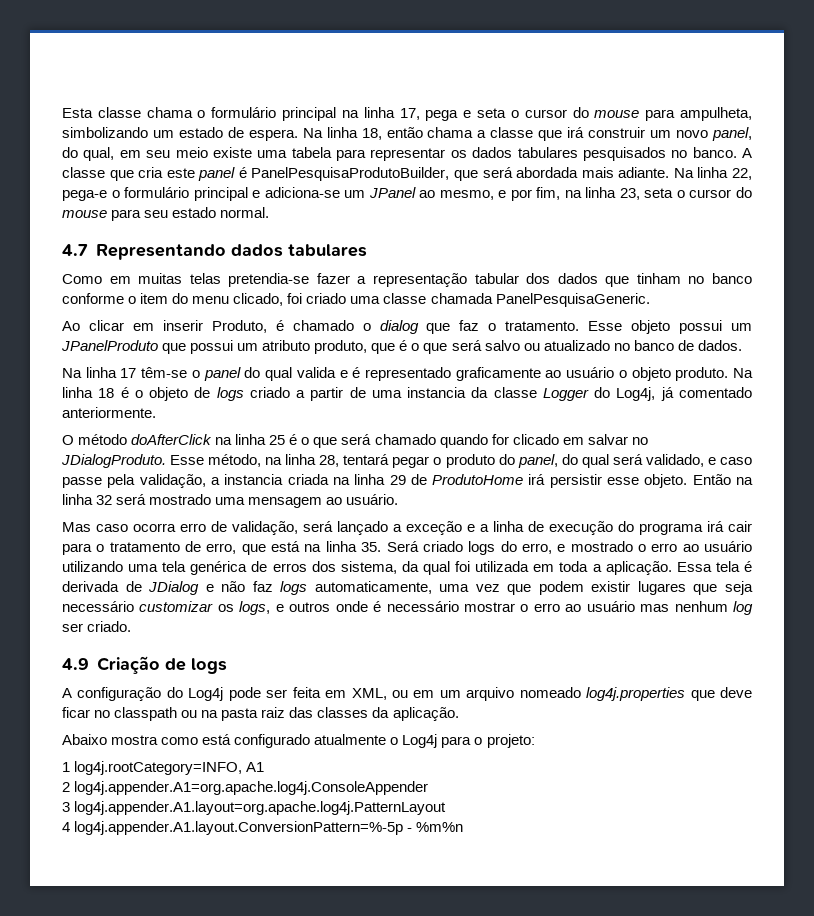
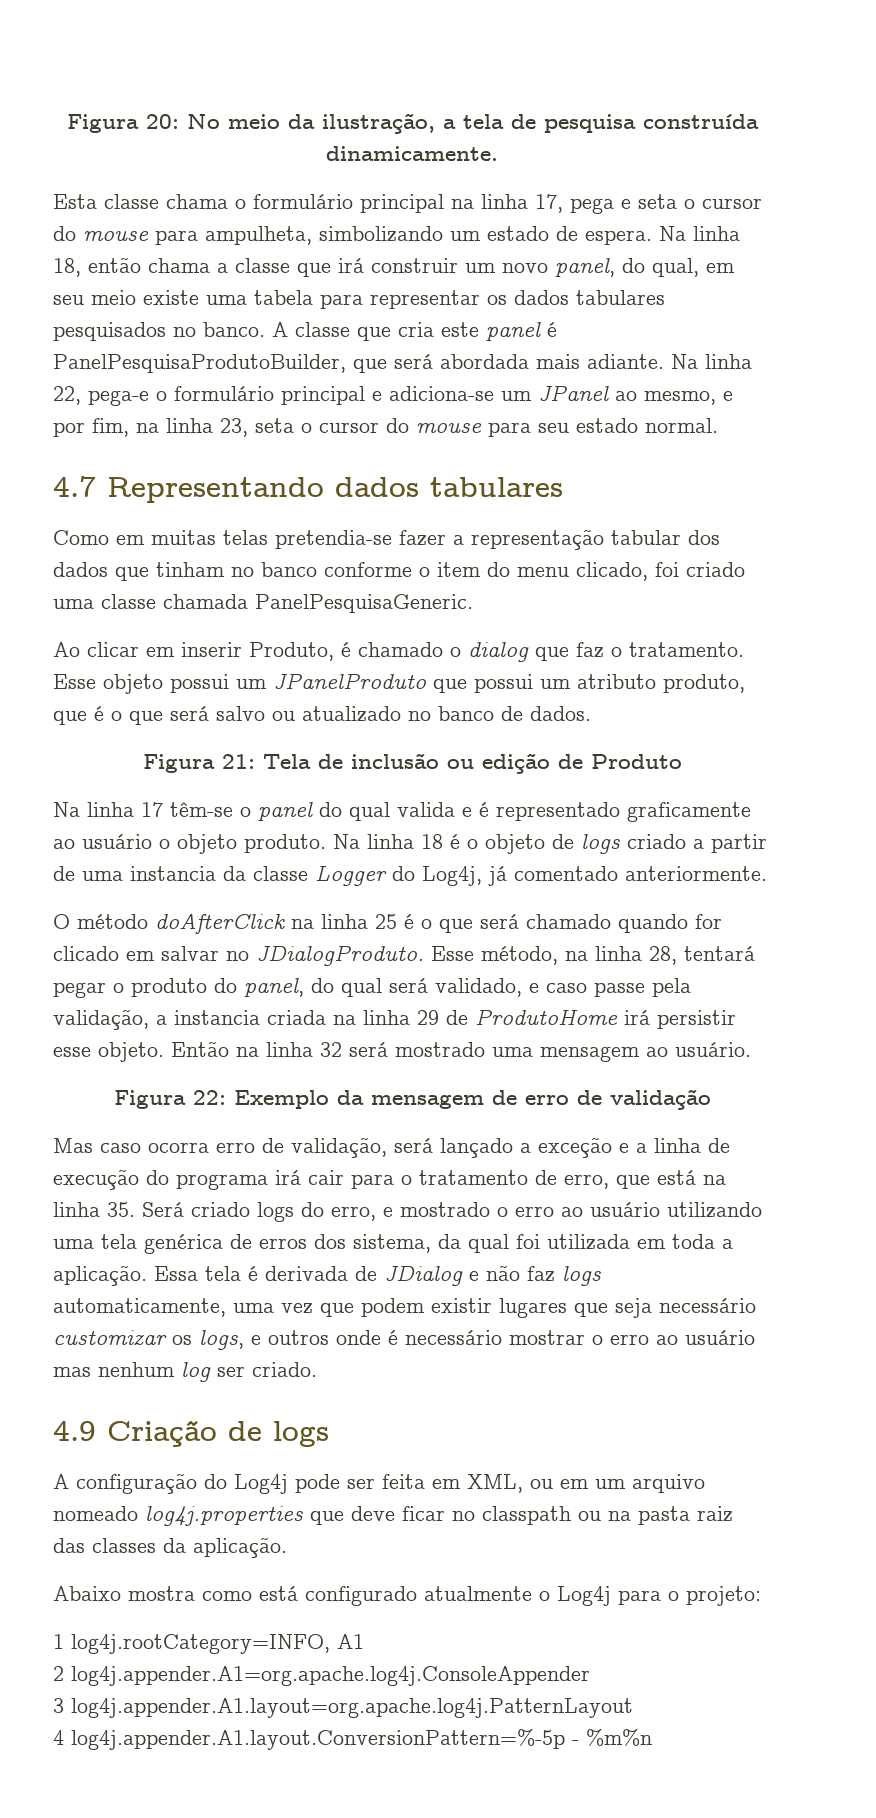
(62, 113) none -> [66,113,759,134] [326,146,498,161] Figura 20: No meio da ilustração, a tela de pesquisa construída dinamicamente. //
(742, 345) none -> [142,753,682,774] // Figura 21: Tela de inclusão ou edição de Produto
(399, 499) none -> [113,1089,711,1110] // Figura 22: Exemplo da mensagem de erro de validação

